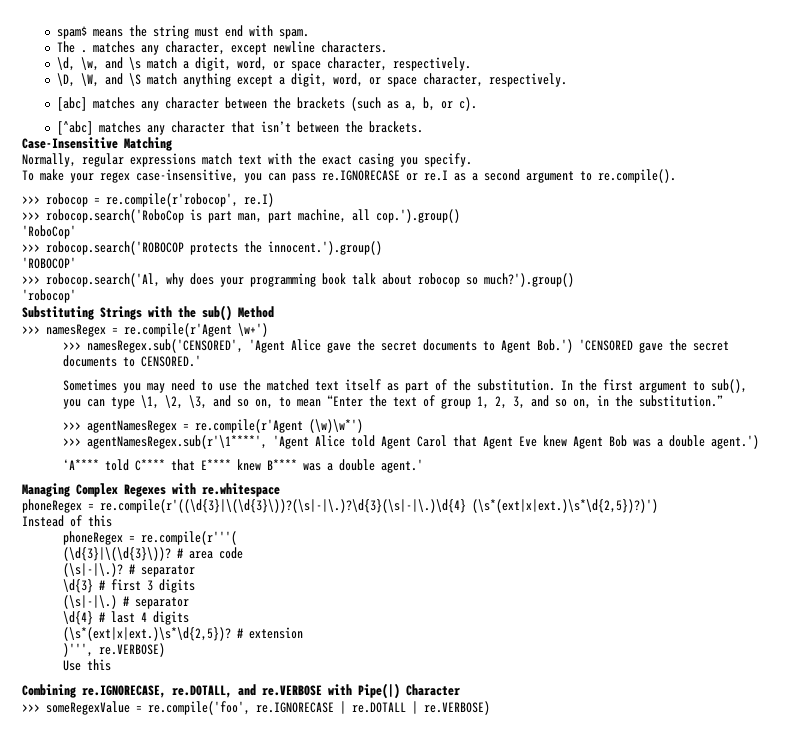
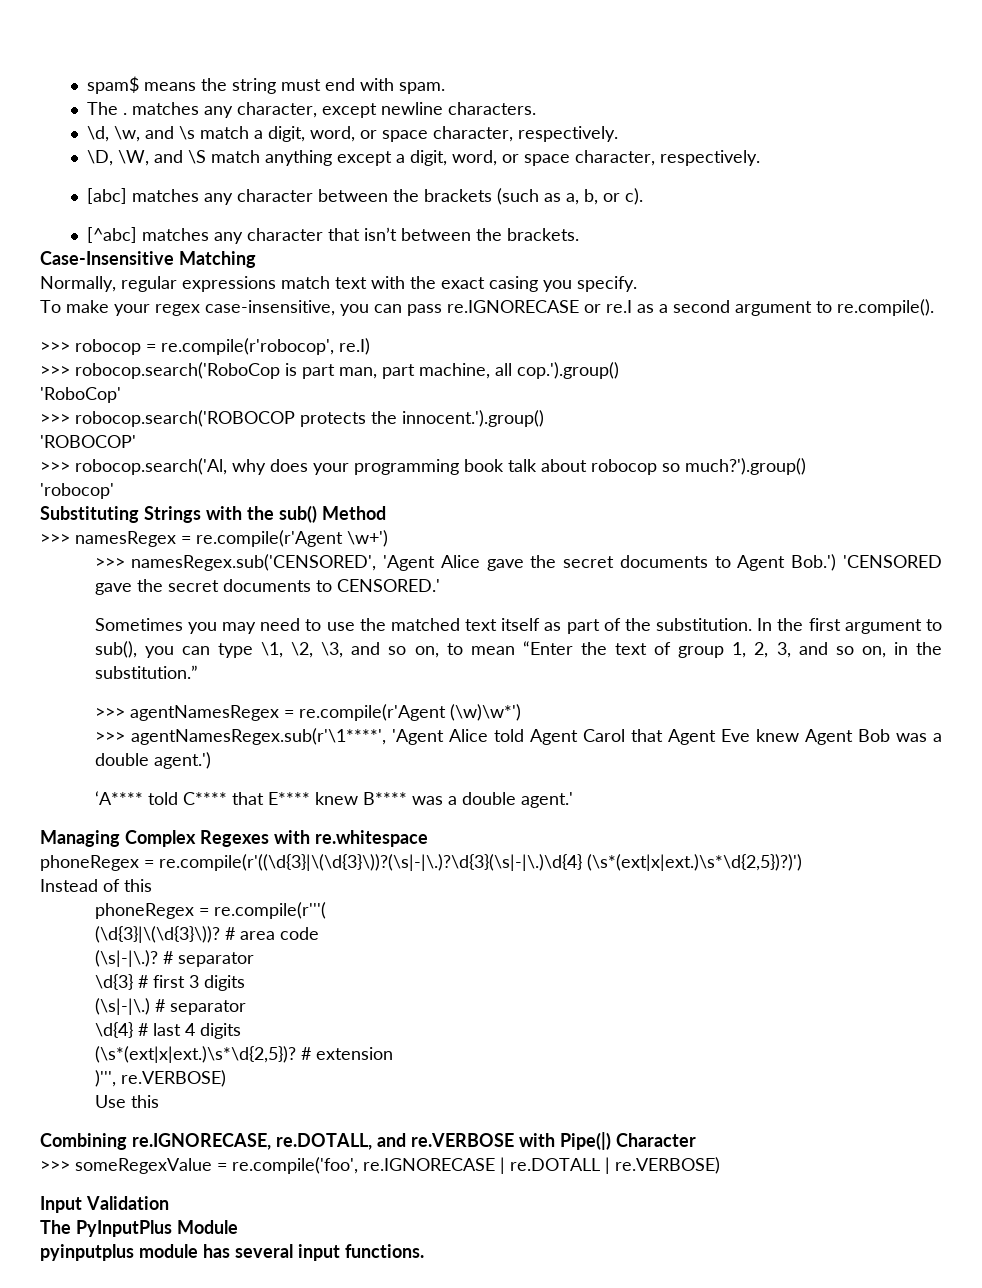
(490, 708) none -> [40,1196,169,1213] [40,1220,238,1237] [40,1244,424,1261] // Input Validation // The PyInputPlus Module // pyinputplus module has several input functions.

